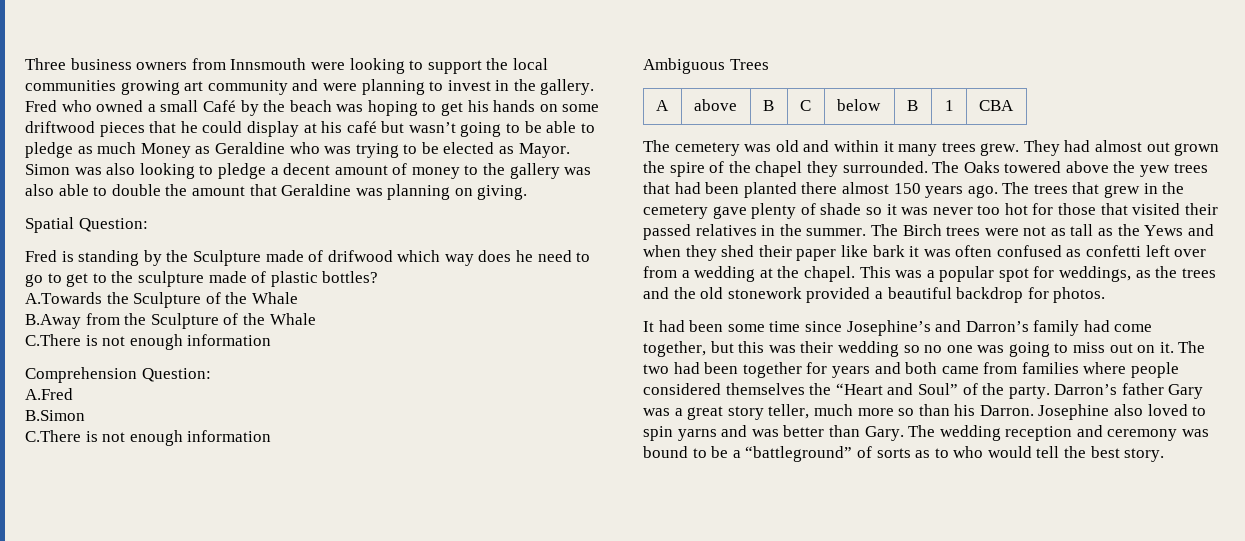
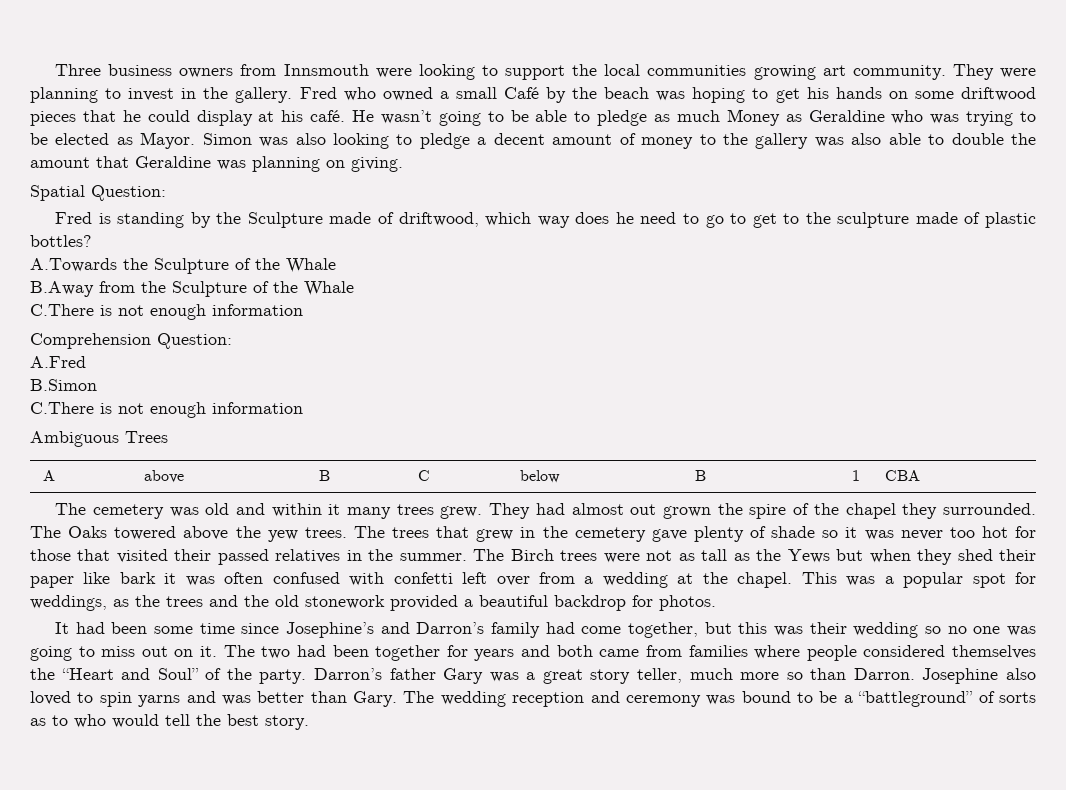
[207,79,319,95] community and -> [852,64,994,80] community. They
[346,121,405,133] café but -> [310,110,374,122] café. He
[327,250,393,262] drifwood -> [398,212,479,227] driftwood,
[1173,163,1208,173] [643,182,998,198] trees that had been planted there almost 150 years ago. -> [304,527,347,538] trees.
[1187,224,1214,236] and -> [836,549,864,561] but
[1066,249,1082,257] as -> [349,572,385,586] with
[954,404,976,416] his -> (847, 674) none

